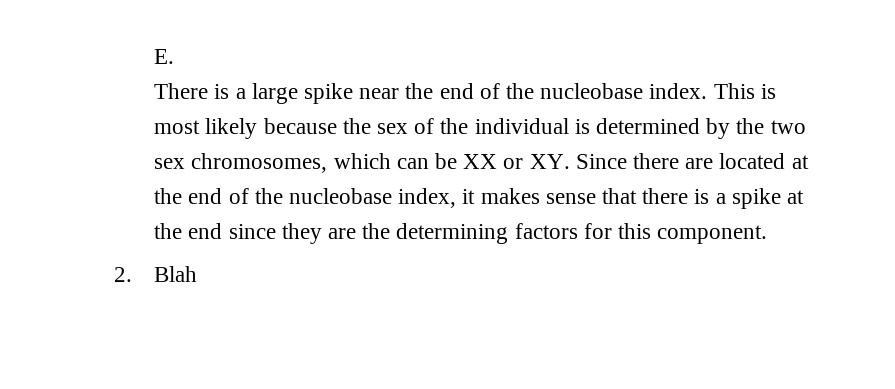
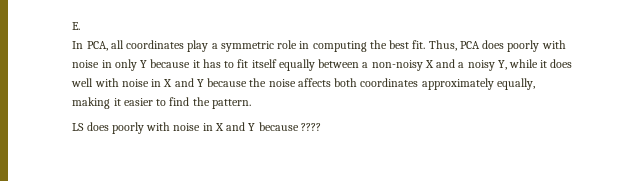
[154,83,776,104] [154,118,806,139] [154,153,809,173] [154,188,805,209] [154,223,768,244] [114,266,198,282] There is a large spike near the end of the nucleobase index. This is most likely because the sex of the individual is determined by the two sex chromosomes, which can be XX or XY. Since there are located at the end of the nucleobase index, it makes sense that there is a spike at the end since they are the determining factors for this component. // 2. Blah -> [72,40,566,52] [72,59,573,71] [71,78,535,90] [72,97,251,109] [72,122,321,134] In PCA, all coordinates play a symmetric role in computing the best fit. Thus, PCA does poorly with noise in only Y because it has to fit itself equally between a non-noisy X and a noisy Y, while it does well with noise in X and Y because the noise affects both coordinates approximately equally, making it easier to find the pattern. // LS does poorly with noise in X and Y because ????

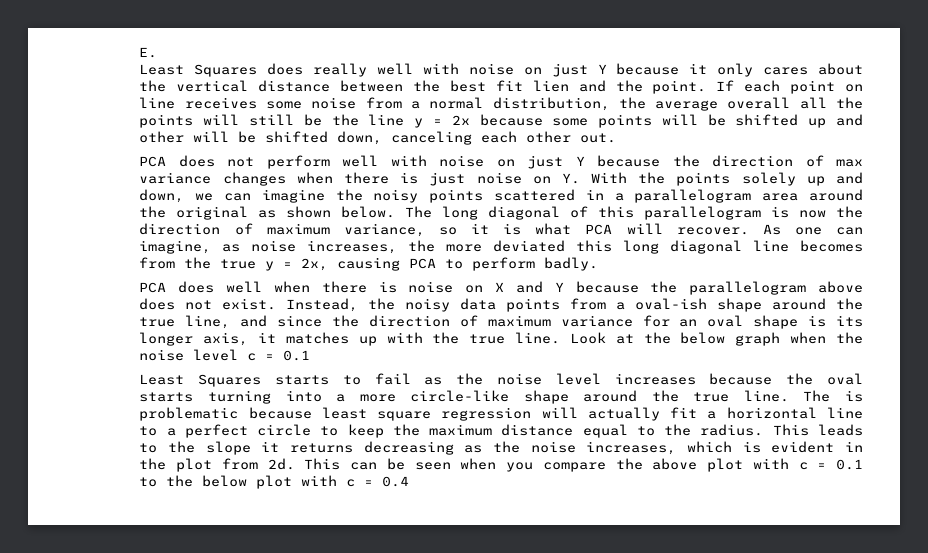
[72,40,566,52] [72,59,573,71] [71,78,162,87] In PCA, all coordinates play a symmetric role in computing the best fit. Thus, PCA does poorly with noise in only Y because it has to fit itself equally between a non-noisy X and a noisy Y, while it does well with noise in -> [139,63,863,77] [139,80,863,94] [139,97,864,111] [139,114,863,128] [139,131,617,145] [139,155,863,169] [139,172,864,186] [139,189,864,203] [139,206,863,220] [139,223,863,237] [139,240,863,254] [139,257,599,271] [139,281,484,293] Least Squares does really well with noise on just Y because it only cares about the vertical distance between the best fit lien and the point. If each point on line receives some noise from a normal distribution, the average overall all the points will still be the line y = 2x because some points will be shifted up and other will be shifted down, canceling each other out. // PCA does not perform well with noise on just Y because the direction of max variance changes when there is just noise on Y. With the points solely up and down, we can imagine the noisy points scattered in a parallelogram area around the original as shown below. The long diagonal of this parallelogram is now the direction of maximum variance, so it is what PCA will recover. As one can imagine, as noise increases, the more deviated this long diagonal line becomes from the true y = 2x, causing PCA to perform badly. // PCA does well when there is noise on
[268,78,535,90] [72,97,251,109] [72,122,321,134] noise affects both coordinates approximately equally, making it easier to find the pattern. // LS does poorly with noise in X and Y because ???? -> [689,281,863,295] [139,298,863,312] [139,315,863,329] [139,332,863,346] [139,349,311,361] [139,373,864,387] [139,390,864,404] [139,407,864,421] [139,424,863,438] [139,441,863,455] [139,458,863,472] [139,475,410,489] parallelogram above does not exist. Instead, the noisy data points from a oval-ish shape around the true line, and since the direction of maximum variance for an oval shape is its longer axis, it matches up with the true line. Look at the below graph when the noise level c = 0.1 // Least Squares starts to fail as the noise level increases because the oval starts turning into a more circle-like shape around the true line. The is problematic because least square regression will actually fit a horizontal line to a perfect circle to keep the maximum distance equal to the radius. This leads to the slope it returns decreasing as the noise increases, which is evident in the plot from 2d. This can be seen when you compare the above plot with c = 0.1 to the below plot with c = 0.4

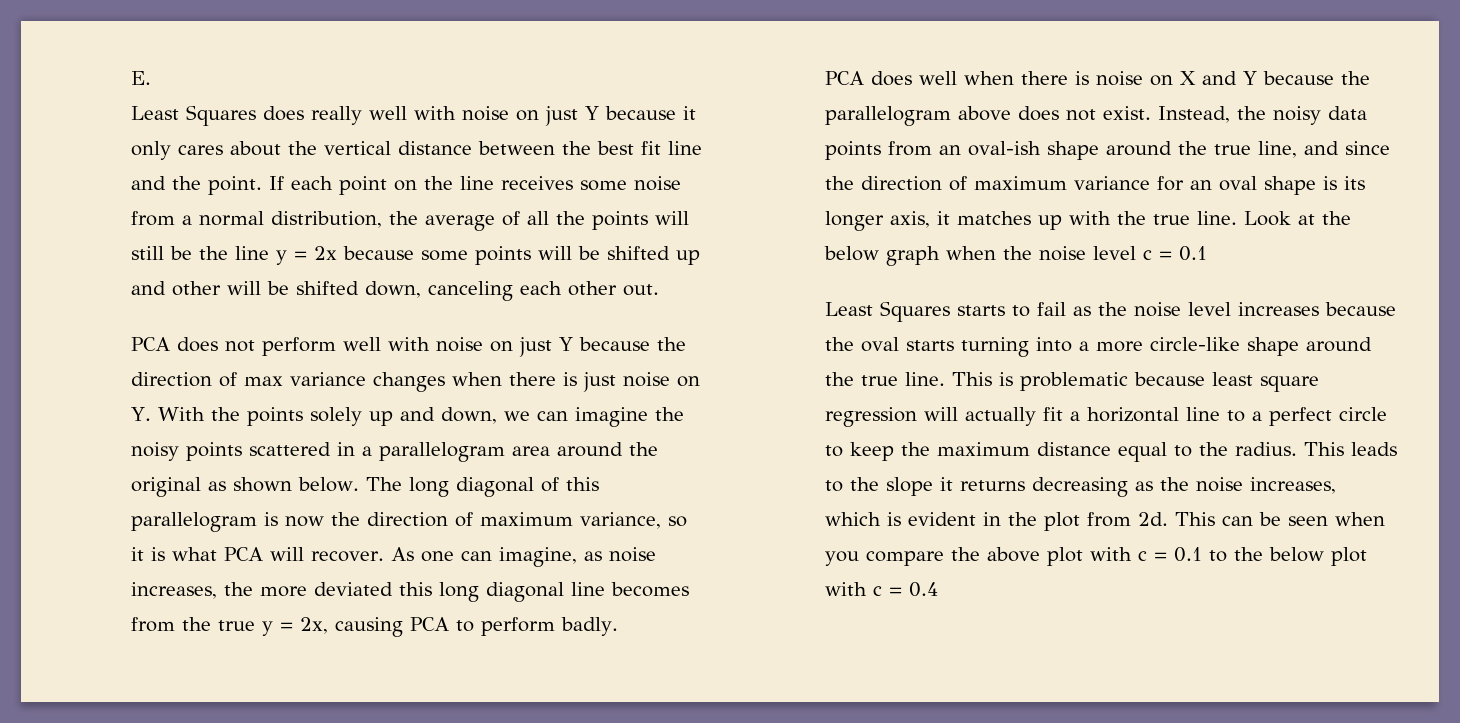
[532,80,569,92] lien -> [667,141,702,155] line
(863, 88) none -> [423,176,453,190] the
[727,97,791,109] overall -> [501,211,520,226] of
[616,302,626,310] a -> [938,145,961,155] an
[803,390,831,402] The -> [951,372,992,386] This

